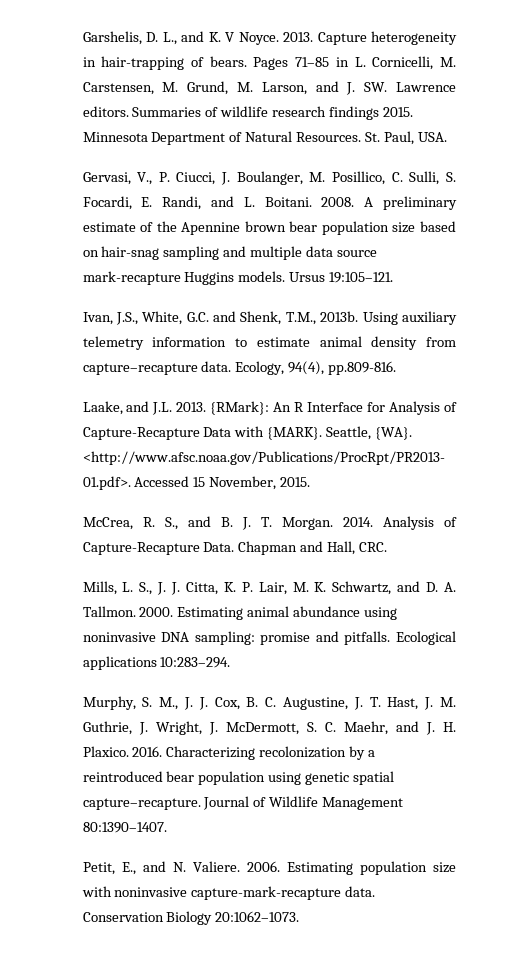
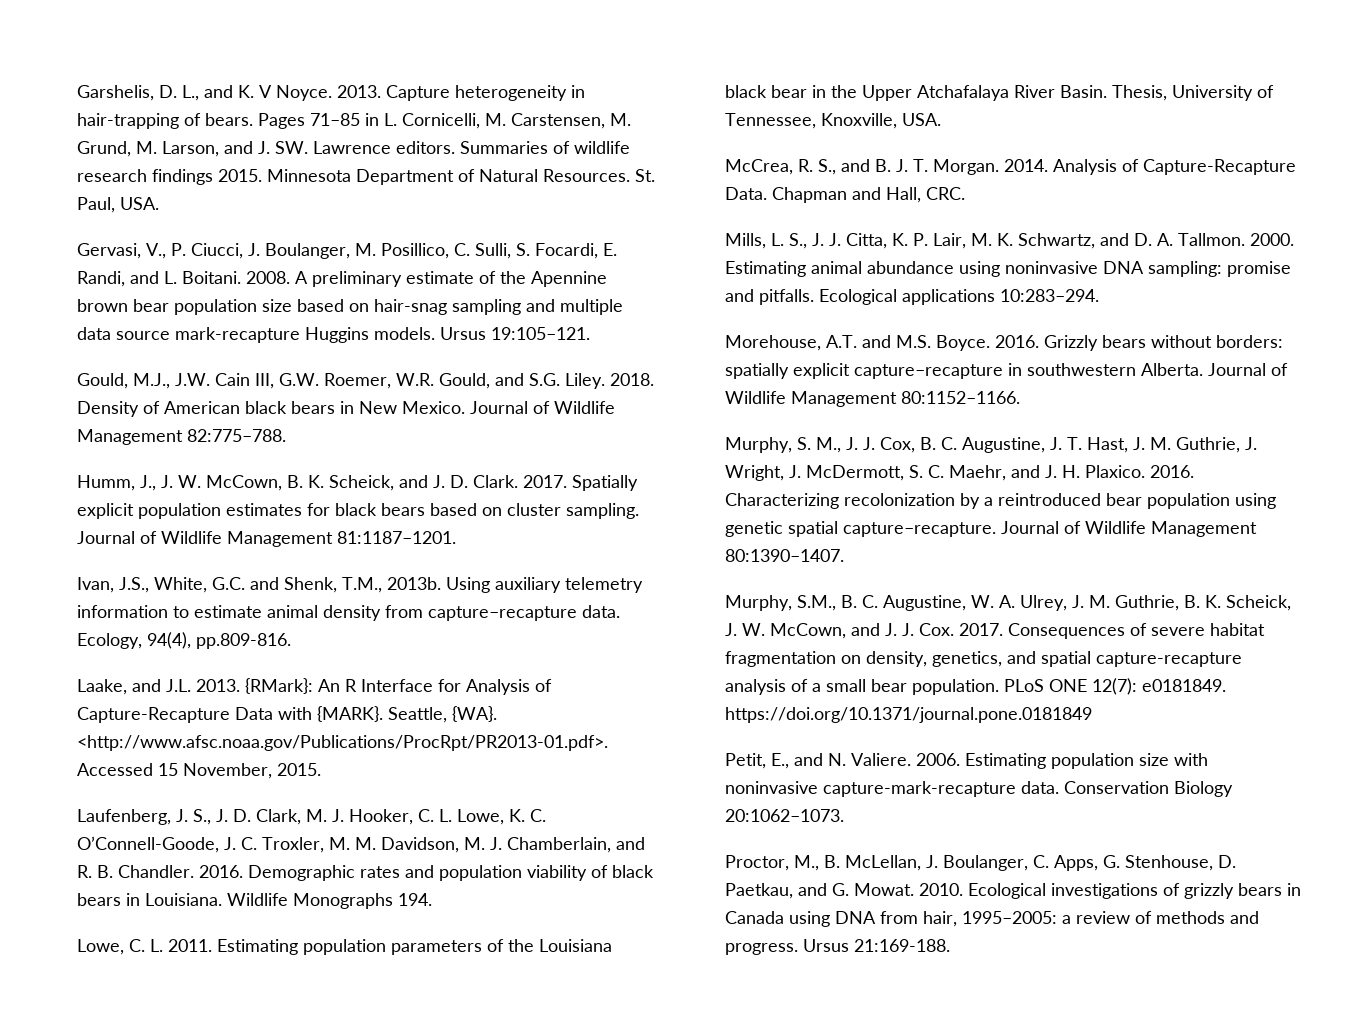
(394, 277) none -> [76,373,654,389] [76,401,615,417] [76,429,286,445] [76,475,638,491] [76,503,639,519] [76,531,456,547] // Gould, M.J., J.W. Cain III, G.W. Roemer, W.R. Gould, and S.G. Liley. 2018. Density of American black bears in New Mexico. Journal of Wildlife Management 82:775–788. // Humm, J., J. W. McCown, B. K. Scheick, and J. D. Clark. 2017. Spatially explicit population estimates for black bears based on cluster sampling. Journal of Wildlife Management 81:1187–1201.
(311, 482) none -> [76,809,546,825] [76,836,645,853] [76,865,654,881] [76,893,432,909] [76,939,612,955] [724,85,1274,101] [724,113,941,129] // Laufenberg, J. S., J. D. Clark, M. J. Hooker, C. L. Lowe, K. C. O’Connell-Goode, J. C. Troxler, M. M. Davidson, M. J. Chamberlain, and R. B. Chandler. 2016. Demographic rates and population viability of black bears in Louisiana. Wildlife Monographs 194. // Lowe, C. L. 2011. Estimating population parameters of the Louisiana black bear in the Upper Atchafalaya River Basin. Thesis, University of Tennessee, Knoxville, USA.
(231, 662) none -> [724,335,1283,351] [724,363,1288,379] [724,391,1020,407] // Morehouse, A.T. and M.S. Boyce. 2016. Grizzly bears without borders: spatially explicit capture–recapture in southwestern Alberta. Journal of Wildlife Management 80:1152–1166.
(167, 827) none -> [724,595,1291,611] [724,623,1265,639] [724,651,1242,667] [724,678,1226,695] [724,707,1092,723] // Murphy, S.M., B. C. Augustine, W. A. Ulrey, J. M. Guthrie, B. K. Scheick, J. W. McCown, and J. J. Cox. 2017. Consequences of severe habitat fragmentation on density, genetics, and spatial capture-recapture analysis of a small bear population. PLoS ONE 12(7): e0181849. https://doi.org/10.1371/journal.pone.0181849
(300, 916) none -> [724,855,1236,871] [724,883,1301,899] [724,911,1259,927] [724,939,950,955] // Proctor, M., B. McLellan, J. Boulanger, C. Apps, G. Stenhouse, D. Paetkau, and G. Mowat. 2010. Ecological investigations of grizzly bears in Canada using DNA from hair, 1995–2005: a review of methods and progress. Ursus 21:169-188.

